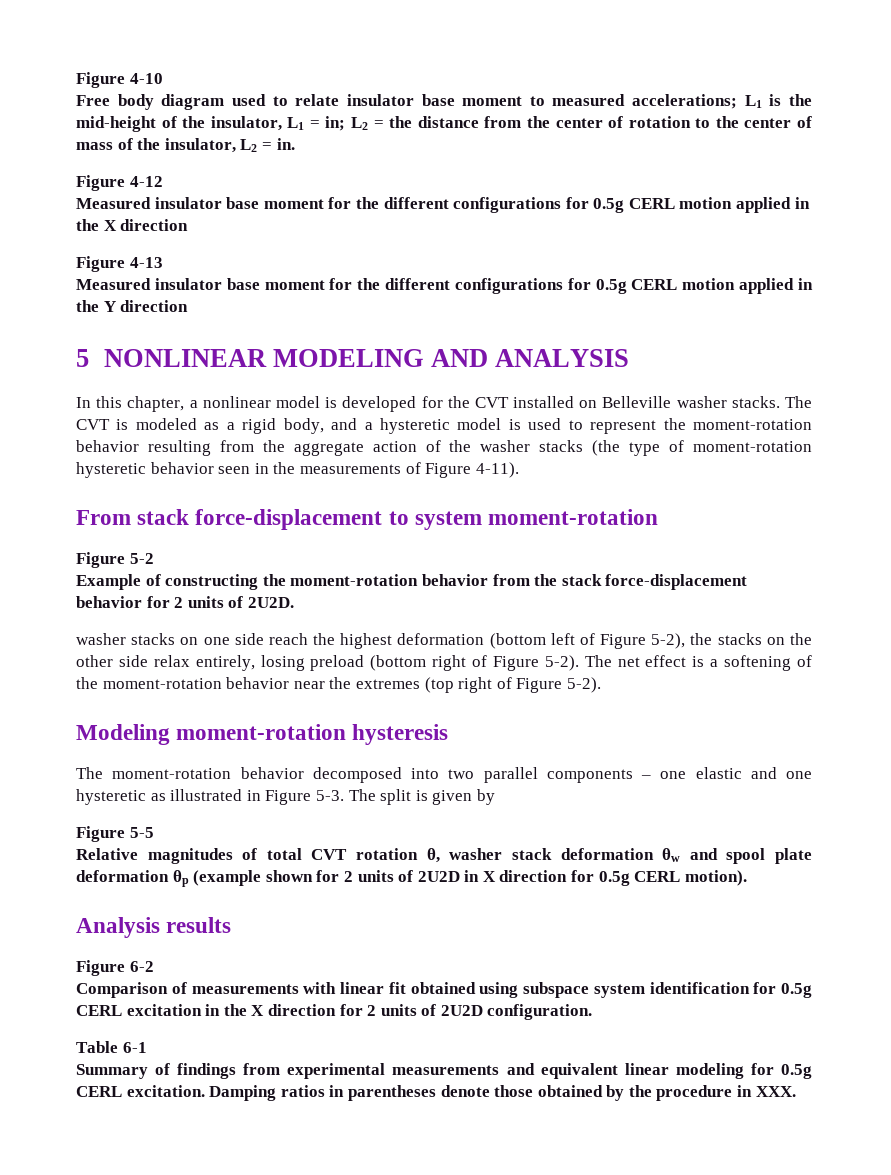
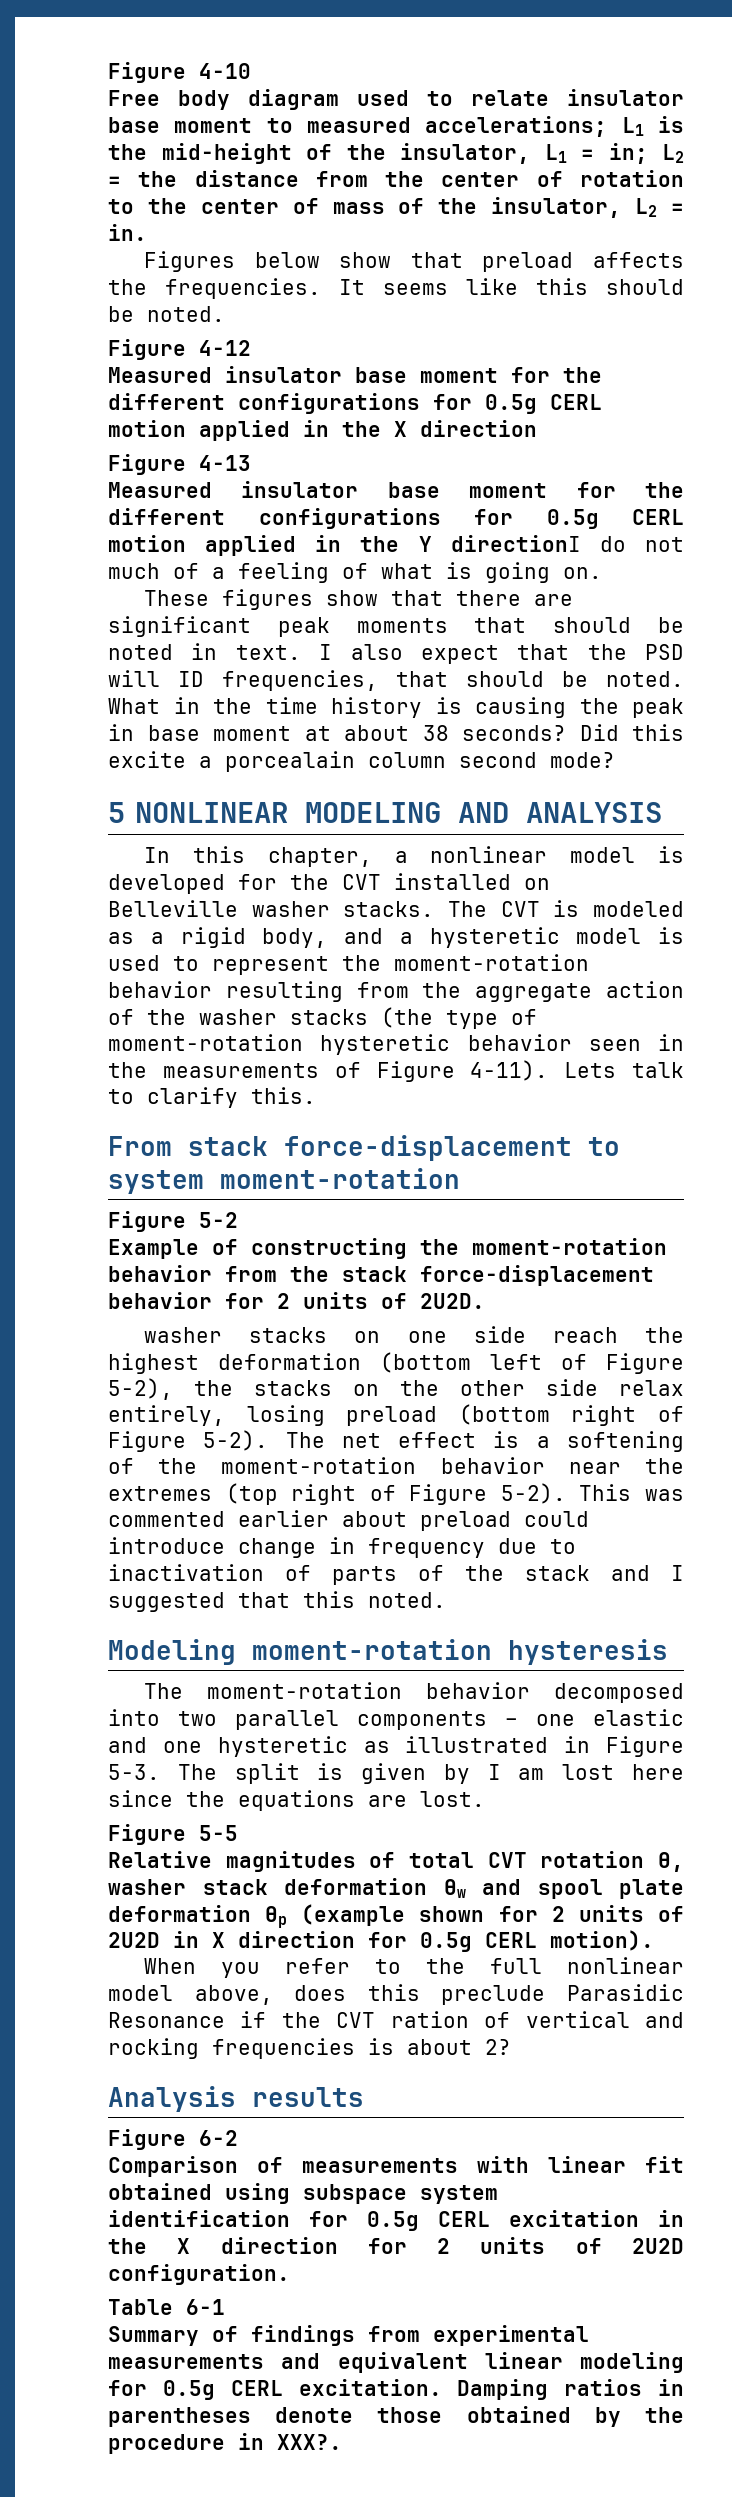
(295, 144) none -> [144,251,684,272] [108,278,684,299] [108,306,225,322] // Figures below show that preload affects the frequencies. It seems like this should be noted.
[120,300,189,312] direction -> [450,535,684,552] [108,562,602,583] [144,589,574,610] [108,616,684,637] [108,643,684,664] [108,670,684,691] [108,697,684,718] [108,724,684,741] [108,751,615,772] directionI do not much of a feeling of what is going on. // These figures show that there are significant peak moments that should be noted in text. I also expect that the PSD will ID frequencies, that should be noted. What in the time history is causing the peak in base moment at about 38 seconds? Did this excite a porcealain column second mode?
(519, 470) none -> [564,1062,684,1078] [108,1087,316,1108] Lets talk to clarify this.
(601, 685) none -> [579,1484,684,1501] [108,1510,589,1531] [108,1537,576,1558] [108,1564,684,1585] [108,1591,446,1612] This was commented earlier about preload could introduce change in frequency due to inactivation of parts of the stack and I suggested that this noted.
(495, 797) none -> [487,1764,684,1780] [108,1790,485,1811] I am lost here since the equations are lost.
(747, 878) none -> [144,1957,684,1978] [108,1984,684,2005] [108,2011,684,2028] [108,2038,511,2059] // When you refer to the full nonlinear model above, does this preclude Parasidic Resonance if the CVT ration of vertical and rocking frequencies is about 2?
[755,1086,796,1097] XXX. -> [277,2434,342,2450] XXX?.

